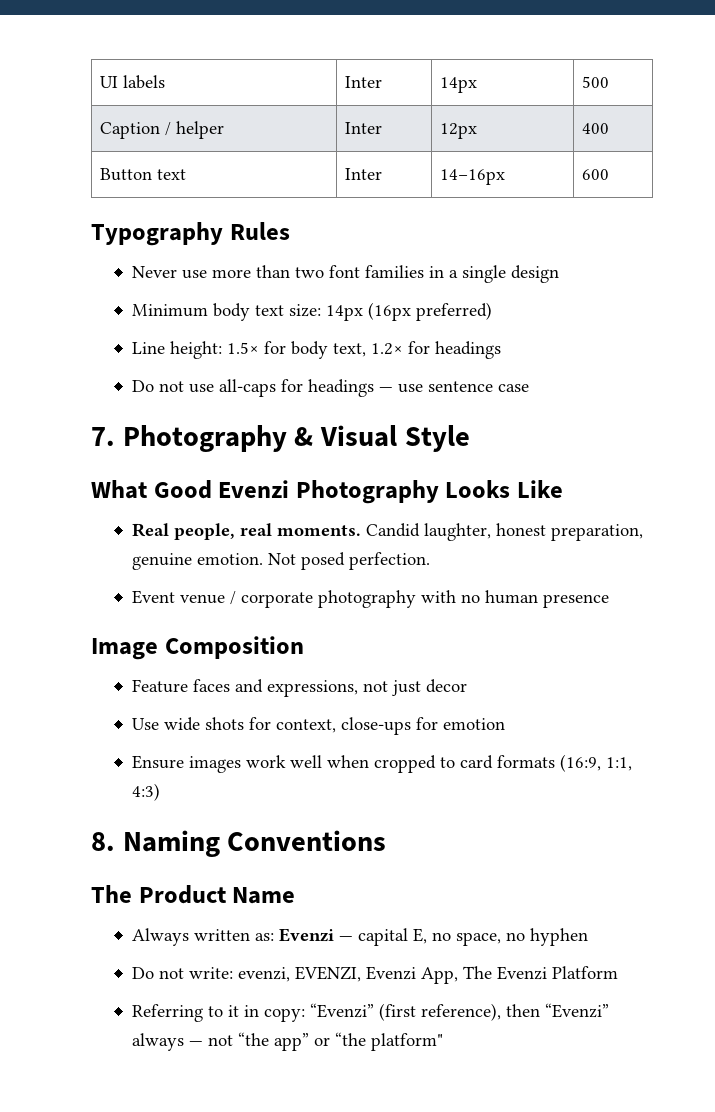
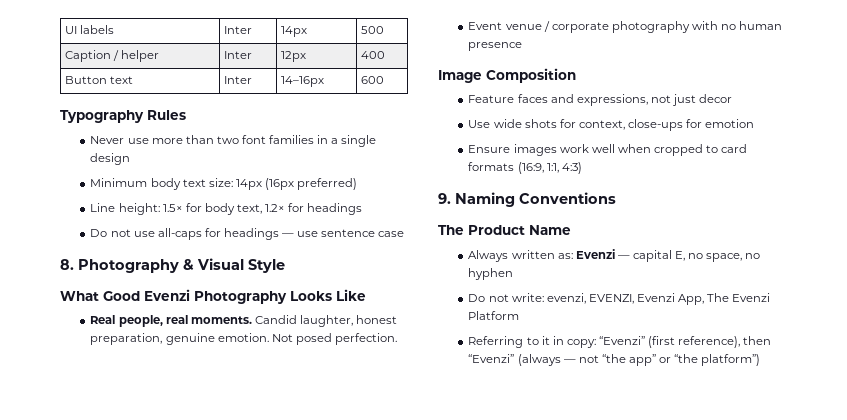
[91,427,115,446] 7. -> [60,259,74,270] 8.
[91,832,115,851] 8. -> [438,193,451,204] 9.
[131,1033,184,1051] always -> [517,354,561,366] (always
[370,1033,443,1051] platform" -> [701,354,761,366] platform”)

